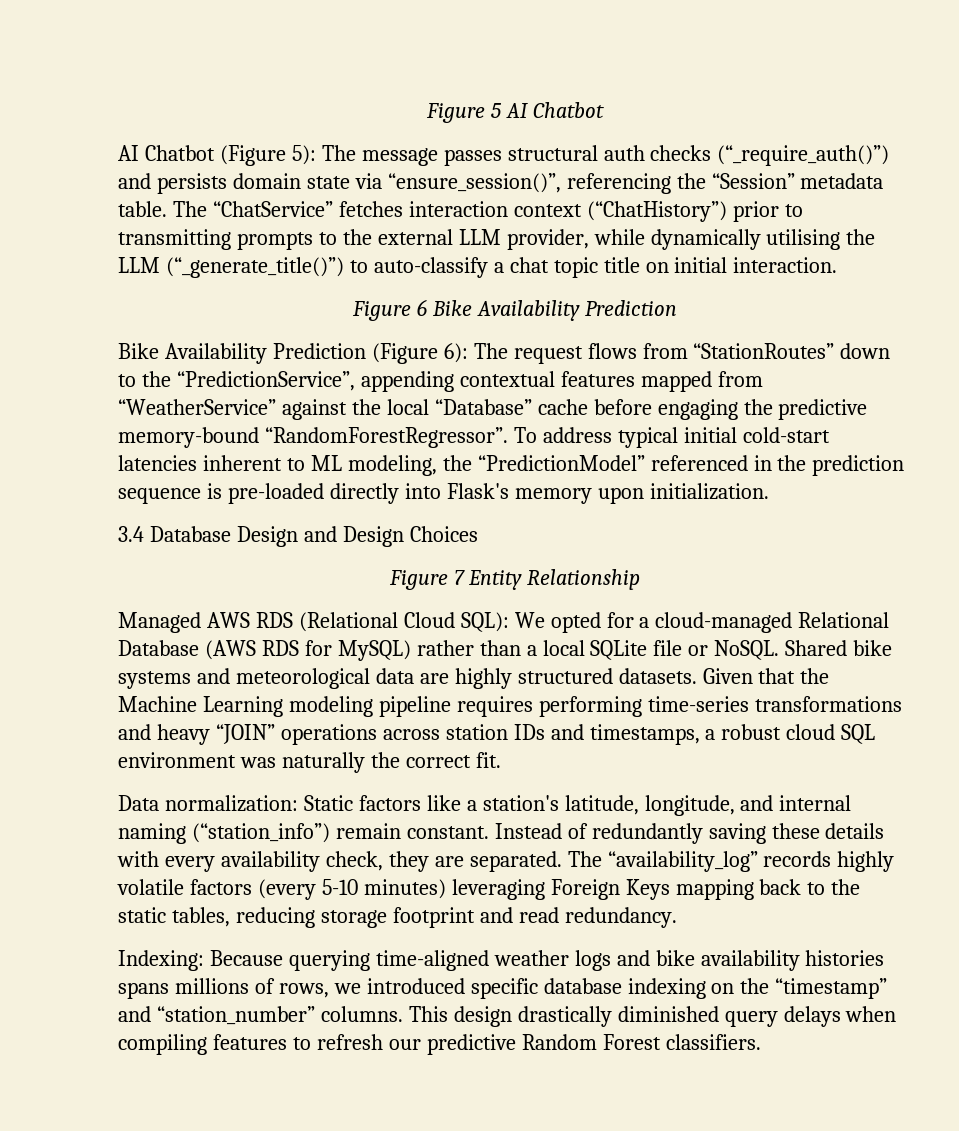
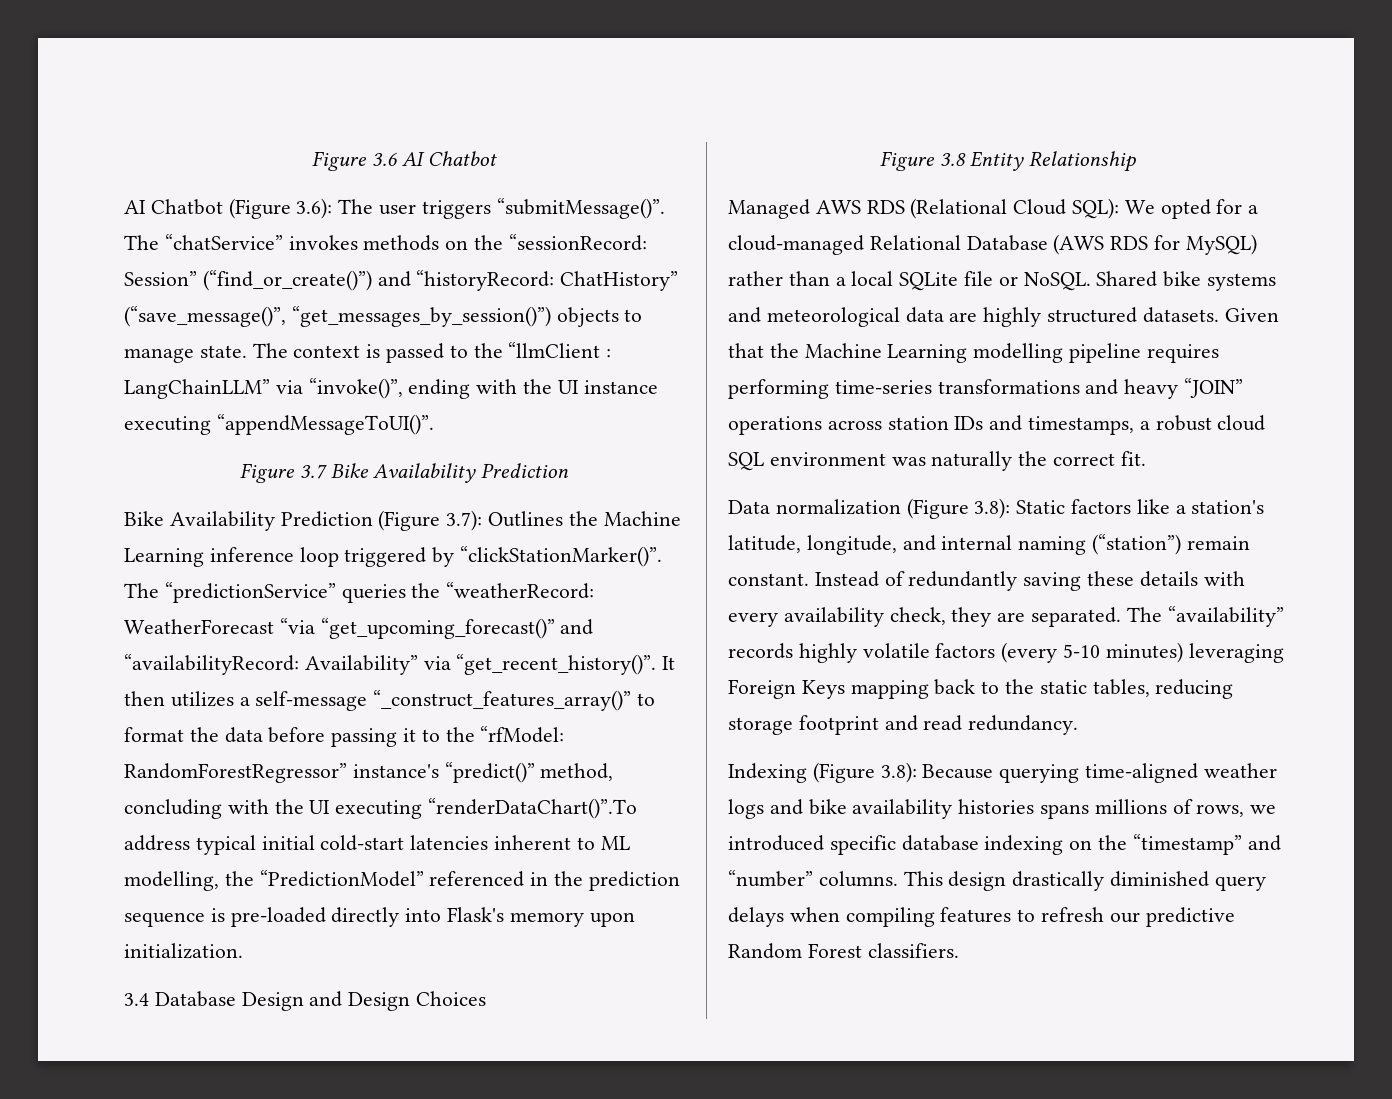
[426,103,503,123] Figure 5 -> [311,151,398,171] Figure 3.6
[291,145,890,166] [118,173,884,194] [118,201,803,222] [118,229,876,250] [118,257,838,278] [352,299,428,321] 5): The message passes structural auth checks (“_require_auth()”) and persists domain state via “ensure_session()”, referencing the “Session” metadata table. The “ChatService” fetches interaction context (“ChatHistory”) prior to transmitting prompts to the external LLM provider, while dynamically utilising the LLM (“_generate_title()”) to auto-classify a chat topic title on initial interaction. // Figure 6 -> [296,198,665,219] [124,234,647,251] [124,270,679,291] [124,306,643,327] [124,342,612,363] [124,378,658,399] [124,414,434,435] [239,463,327,483] 3.6): The user triggers “submitMessage()”. The “chatService” invokes methods on the “sessionRecord: Session” (“find_or_create()”) and “historyRecord: ChatHistory” (“save_message()”, “get_messages_by_session()”) objects to manage state. The context is passed to the “llmClient : LangChainLLM” via “invoke()”, ending with the UI instance executing “appendMessageToUI()”. // Figure 3.7
[443,343,891,364] [118,371,763,392] [118,399,868,420] [118,427,537,448] 6): The request flows from “StationRoutes” down to the “PredictionService”, appending contextual features mapped from “WeatherService” against the local “Database” cache before engaging the predictive memory-bound “RandomForestRegressor”. To -> [446,510,681,531] [124,546,663,567] [124,582,595,603] [124,618,594,639] [124,654,676,675] [124,690,656,711] [124,726,565,747] [124,762,614,783] [124,798,638,819] 3.7): Outlines the Machine Learning inference loop triggered by “clickStationMarker()”. The “predictionService” queries the “weatherRecord: WeatherForecast “via “get_upcoming_forecast()” and “availabilityRecord: Availability” via “get_recent_history()”. It then utilizes a self-message “_construct_features_array()” to format the data before passing it to the “rfModel: RandomForestRegressor” instance's “predict()” method, concluding with the UI executing “renderDataChart()”.To
[347,455,437,476] modeling, -> [124,871,219,891] modelling,
[453,570,465,585] 7 -> [939,153,966,166] 3.8
[288,696,373,717] modeling -> [973,343,1064,363] modelling
[164,795,298,812] normalization: -> [775,498,1011,519] normalization (Figure 3.8):
[191,823,330,843] (“station_info”) -> [1092,534,1182,555] (“station”)
[607,851,758,872] “availability_log” -> [1167,606,1284,627] “availability”
[118,950,204,971] Indexing: -> [728,762,917,783] Indexing (Figure 3.8):
[156,1006,315,1025] “station_number” -> [728,870,813,887] “number”

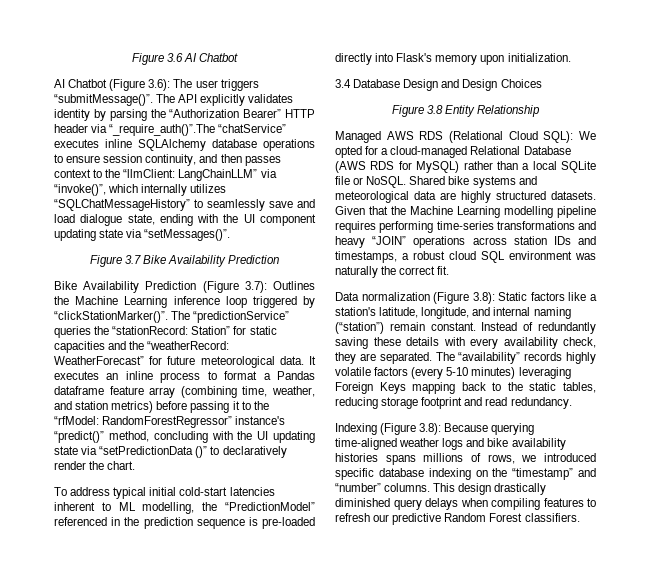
[164,234,647,251] [124,270,679,291] [124,306,643,327] [124,342,612,363] [124,378,658,399] [124,414,434,435] “chatService” invokes methods on the “sessionRecord: Session” (“find_or_create()”) and “historyRecord: ChatHistory” (“save_message()”, “get_messages_by_session()”) objects to manage state. The context is passed to the “llmClient : LangChainLLM” via “invoke()”, ending with the UI instance executing “appendMessageToUI()”. -> [178,94,294,106] [54,109,315,121] [54,124,287,136] [54,139,315,151] [54,154,281,166] [54,169,277,181] [54,184,227,196] [54,199,315,211] [54,214,316,226] [54,229,231,241] API explicitly validates identity by parsing the “Authorization Bearer” HTTP header via “_require_auth()”.The “chatService” executes inline SQLAlchemy database operations to ensure session continuity, and then passes context to the “llmClient: LangChainLLM” via “invoke()”, which internally utilizes “SQLChatMessageHistory” to seamlessly save and load dialogue state, ending with the UI component updating state via “setMessages()”.
[446,582,595,599] [124,618,594,639] [124,654,676,675] [124,690,656,711] [124,727,263,743] “weatherRecord: WeatherForecast “via “get_upcoming_forecast()” and “availabilityRecord: Availability” via “get_recent_history()”. It then utilizes a self-message “_construct_features_array()” to format the data -> [112,326,277,335] [54,341,230,353] [54,356,316,368] [54,371,315,383] [54,386,315,398] [54,401,154,413] “stationRecord: Station” for static capacities and the “weatherRecord: WeatherForecast” for future meteorological data. It executes an inline process to format a Pandas dataframe feature array (combining time, weather, and station metrics)
[335,798,638,819] executing “renderDataChart()”.To -> [273,431,315,443] [54,446,287,458] [54,461,136,470] [54,487,67,496] updating state via “setPredictionData ()” to declaratively render the chart. // To

